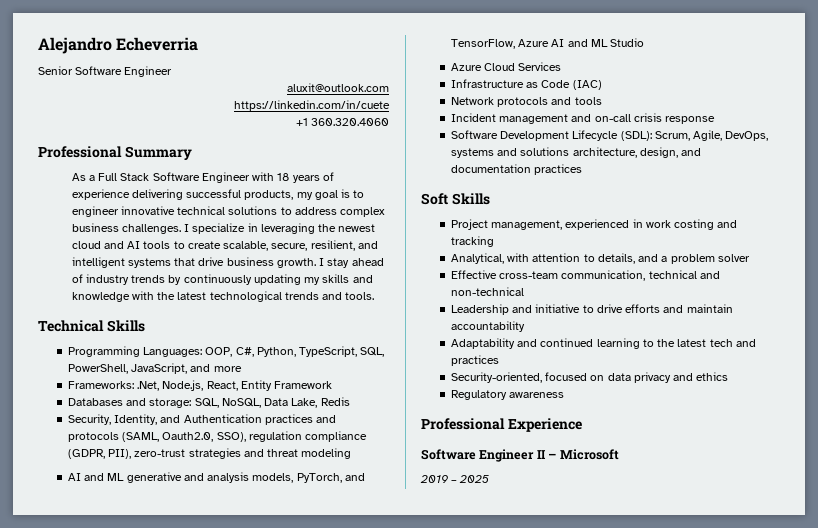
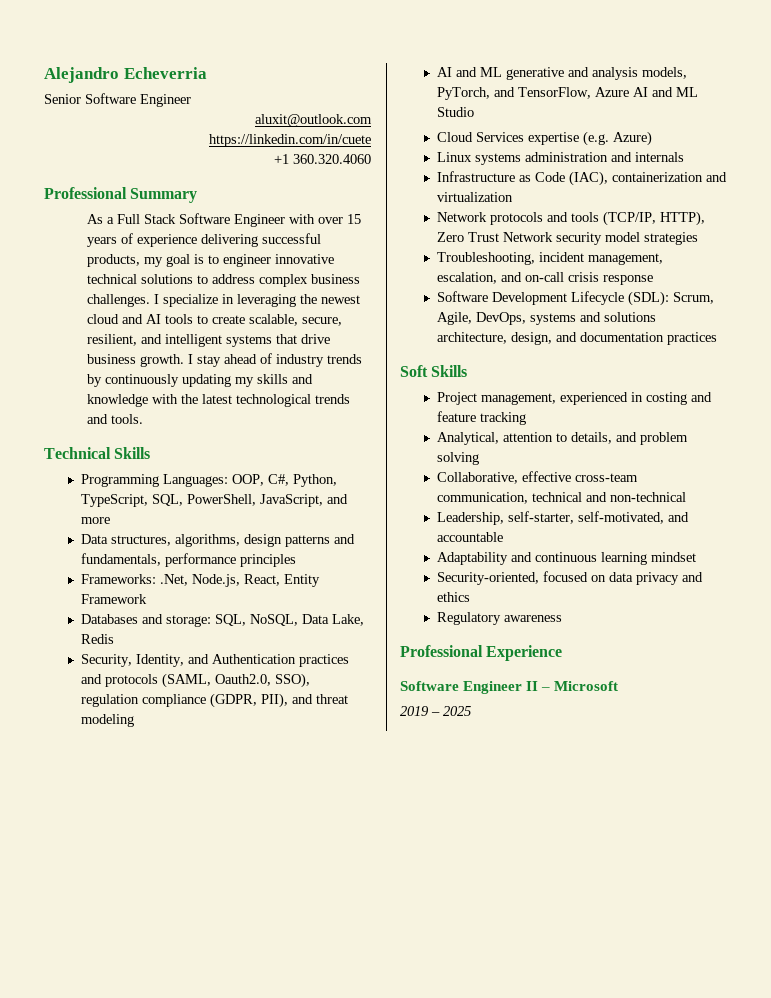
[277,173,290,181] 18 -> [317,214,361,224] over 15
(242, 369) none -> [81,534,356,547] [81,553,297,567] // Data structures, algorithms, design patterns and fundamentals, performance principles
[134,448,241,459] zero-trust strategies -> (289, 700) none
[450,63,482,71] Azure -> (475, 112) none
(562, 66) none -> [528,131,653,146] [437,152,685,165] expertise (e.g. Azure) // Linux systems administration and internals
[572,80,602,90] (IAC) -> [569,171,728,186] [437,192,514,202] (IAC), containerization and virtualization
[450,113,569,124] // Incident management -> [603,211,706,226] [437,232,699,245] [437,252,664,265] [437,272,498,284] (TCP/IP, HTTP), Zero Trust Network security model strategies // Troubleshooting, incident management, escalation,
[645,220,671,228] work -> (644, 397) none
(738, 224) none -> [437,411,477,422] feature
[507,253,530,262] with -> (500, 438) none
[661,254,750,264] [450,270,497,279] a problem solver // Effective -> [640,432,689,445] [437,452,480,465] [437,471,572,484] problem solving // Collaborative, effective
[450,304,733,315] [450,321,525,332] [450,338,756,349] [450,355,499,366] Leadership and initiative to drive efforts and maintain accountability // Adaptability and continued learning to the latest tech and practices -> [437,511,690,525] [437,532,504,542] [437,552,697,565] Leadership, self-starter, self-motivated, and accountable // Adaptability and continuous learning mindset

